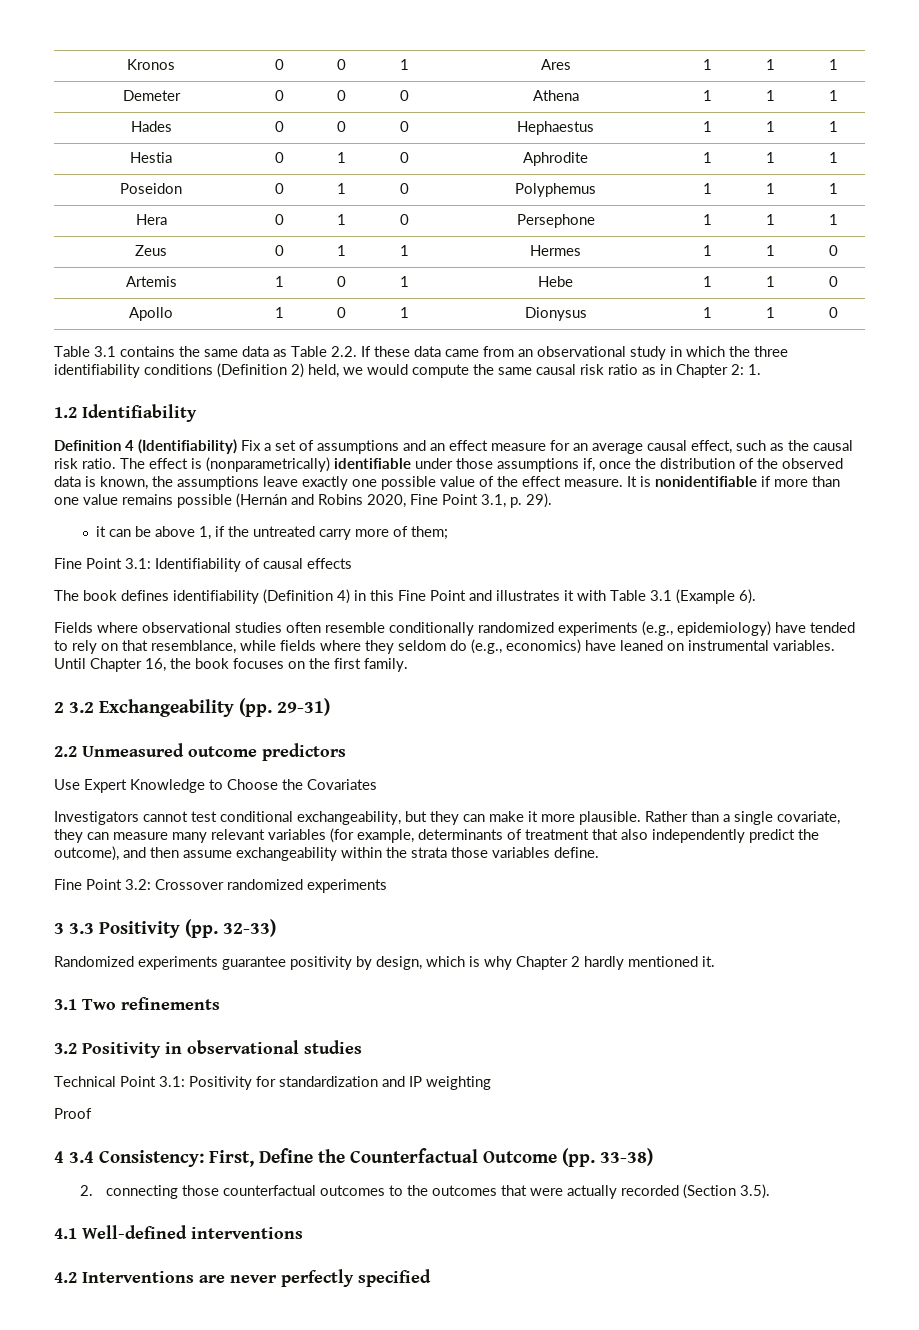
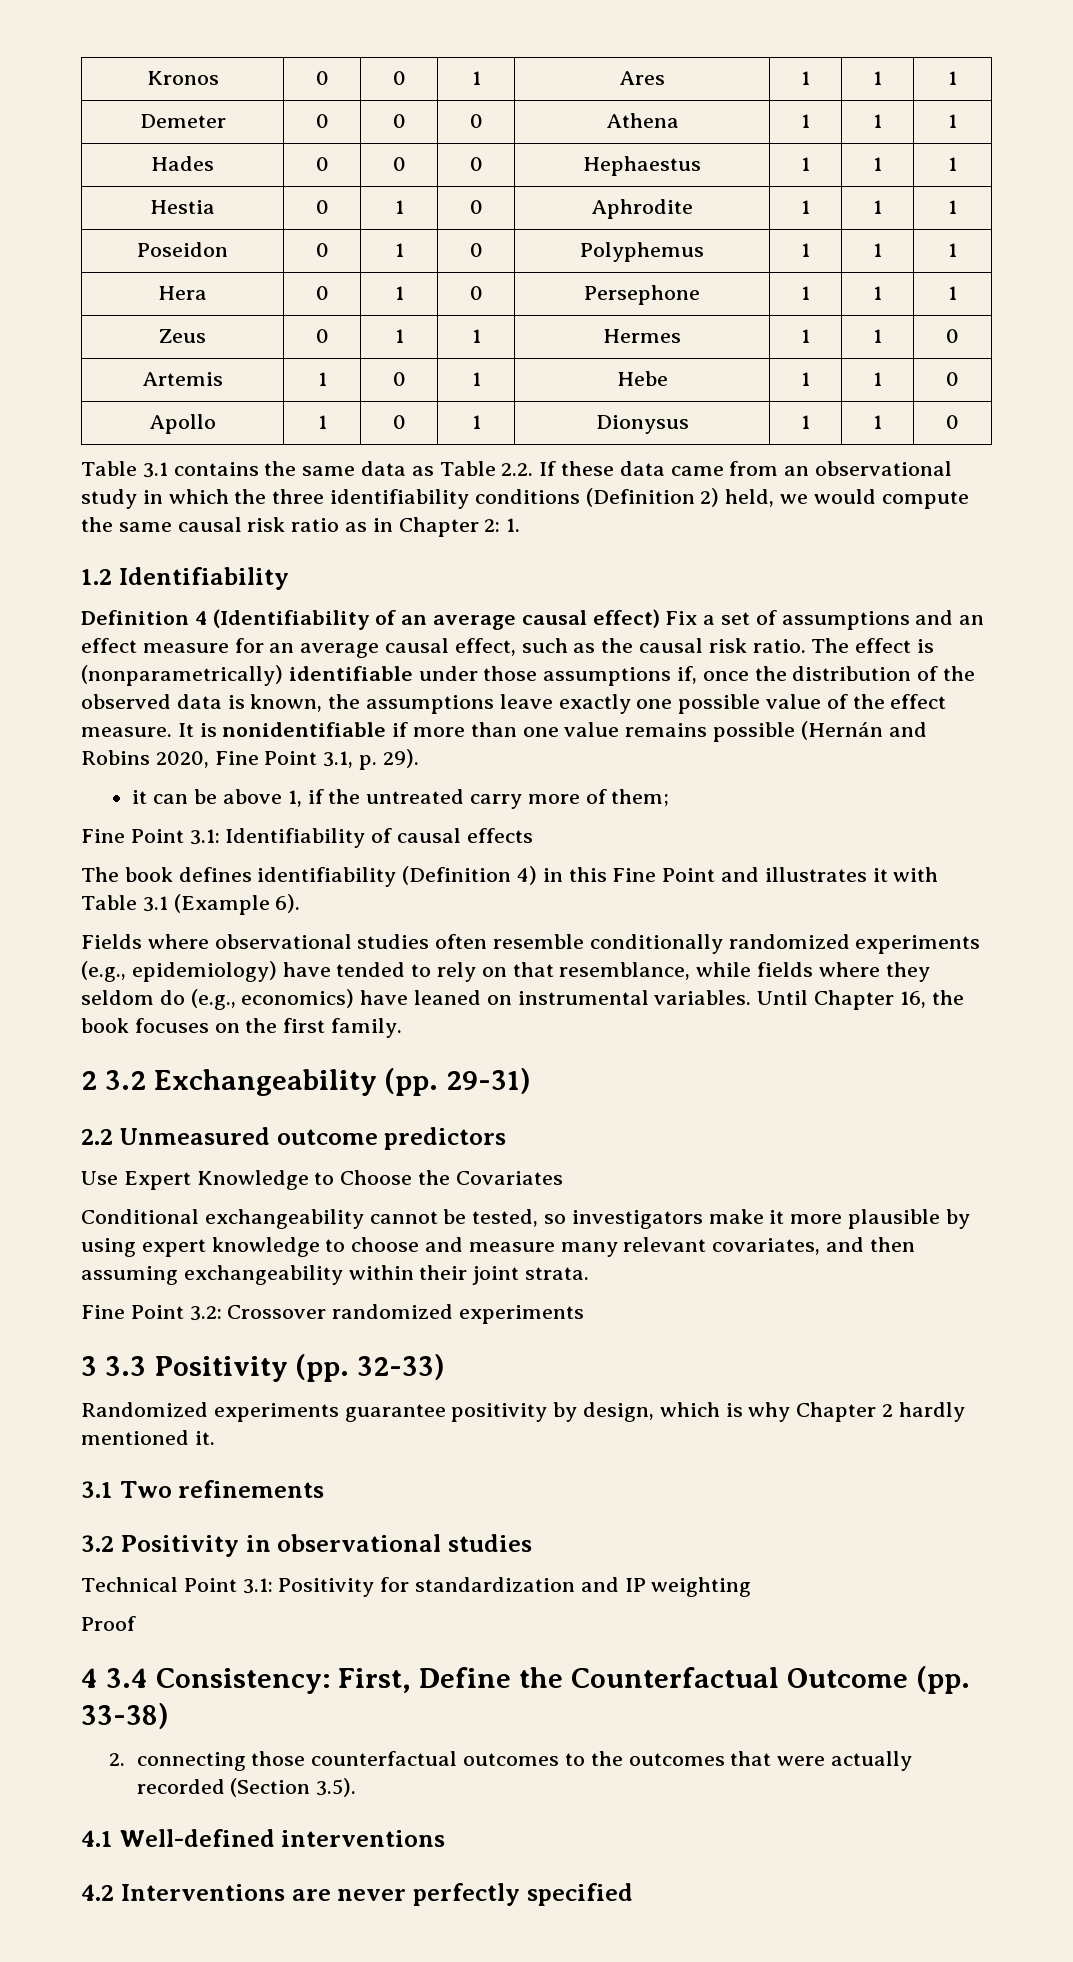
[138,439,237,454] (Identifiability) -> [212,609,660,630] (Identifiability of an average causal effect)
[54,811,840,825] [54,828,819,843] [54,846,119,861] Investigators cannot test conditional exchangeability, but they can make it more plausible. Rather than a single covariate, they can measure many relevant variables (for example, determinants of treatment that also independently predict the outcome), -> [81,1209,970,1229] [81,1237,821,1257] Conditional exchangeability cannot be tested, so investigators make it more plausible by using expert knowledge to choose and measure many relevant covariates,
[183,850,232,858] assume -> [81,1266,178,1285] assuming
[386,847,599,858] the strata those variables define. -> [419,1265,590,1285] their joint strata.

